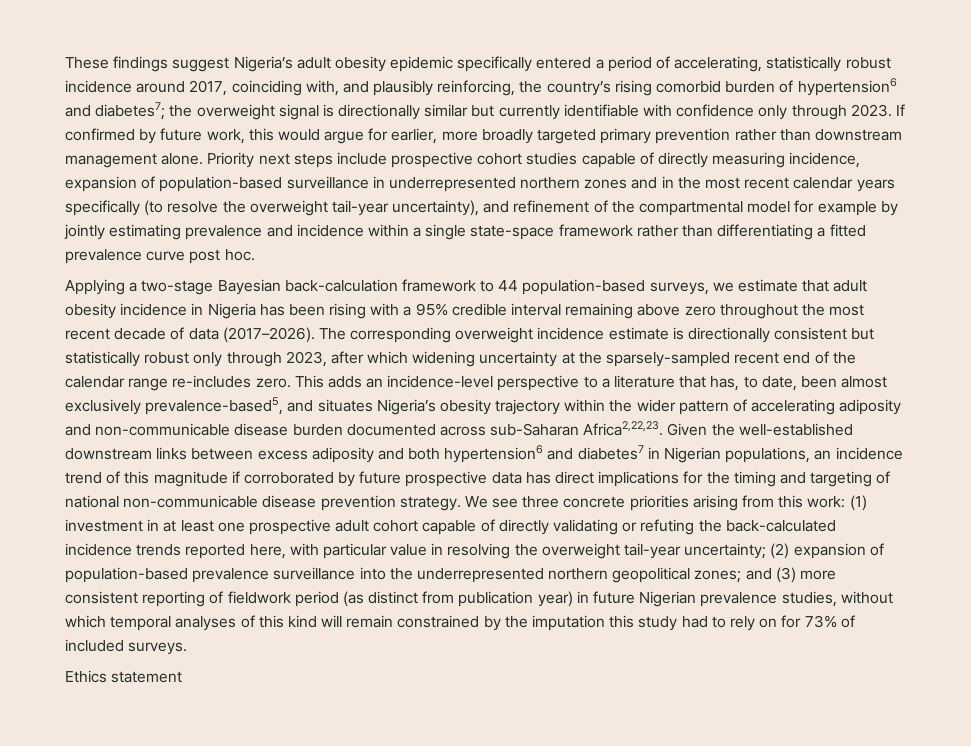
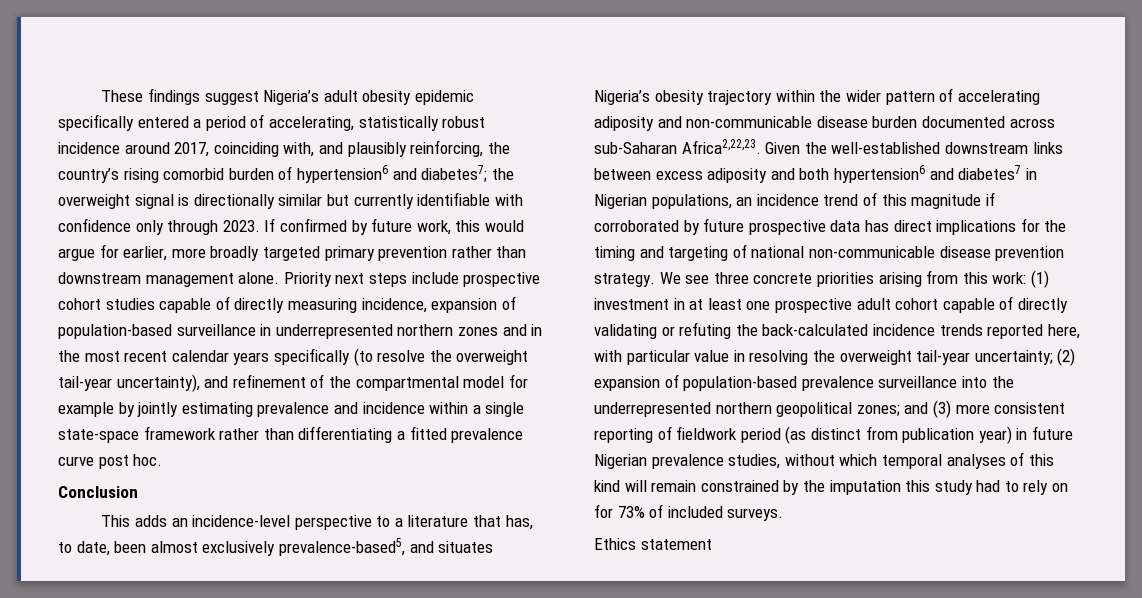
[65,279,868,295] [65,303,865,319] [65,327,875,343] [65,351,856,367] [65,375,291,391] Applying a two-stage Bayesian back-calculation framework to 44 population-based surveys, we estimate that adult obesity incidence in Nigeria has been rising with a 95% credible interval remaining above zero throughout the most recent decade of data (2017–2026). The corresponding overweight incidence estimate is directionally consistent but statistically robust only through 2023, after which widening uncertainty at the sparsely-sampled recent end of the calendar range re-includes zero. -> [58,486,138,498] Conclusion //

